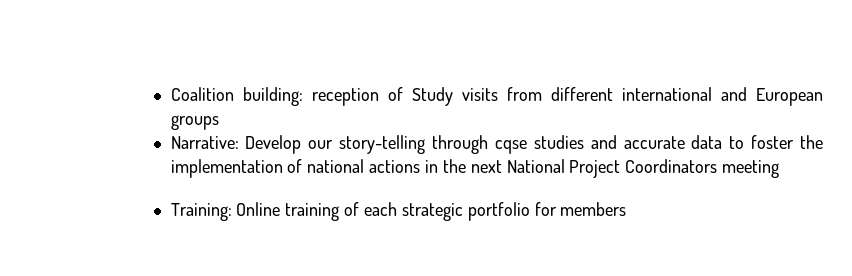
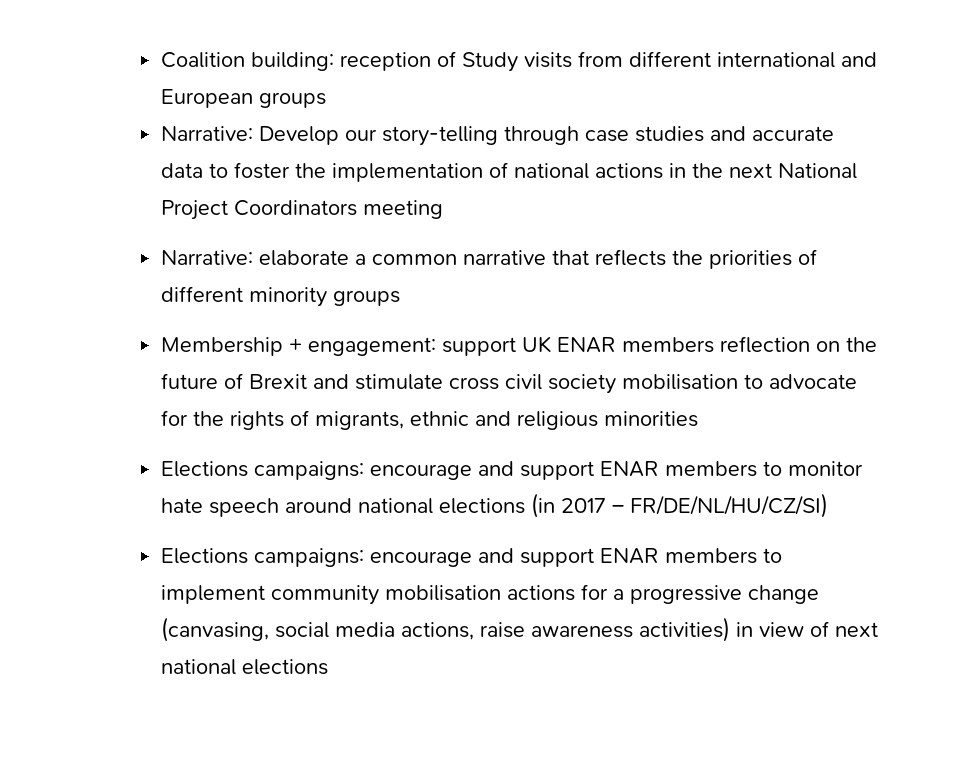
[494,140,527,154] cqse -> [584,130,629,142] case
[170,202,627,221] Training: Online training of each strategic portfolio for members -> [160,249,817,269] [160,286,400,307] [160,336,877,356] [160,373,857,394] [160,410,698,430] [160,461,863,480] [160,493,828,518] [160,548,782,567] [160,584,819,605] [160,617,878,642] [160,659,328,675] Narrative: elaborate a common narrative that reflects the priorities of different minority groups // Membership + engagement: support UK ENAR members reflection on the future of Brexit and stimulate cross civil society mobilisation to advocate for the rights of migrants, ethnic and religious minorities // Elections campaigns: encourage and support ENAR members to monitor hate speech around national elections (in 2017 – FR/DE/NL/HU/CZ/SI) // Elections campaigns: encourage and support ENAR members to implement community mobilisation actions for a progressive change (canvasing, social media actions, raise awareness activities) in view of next national elections

